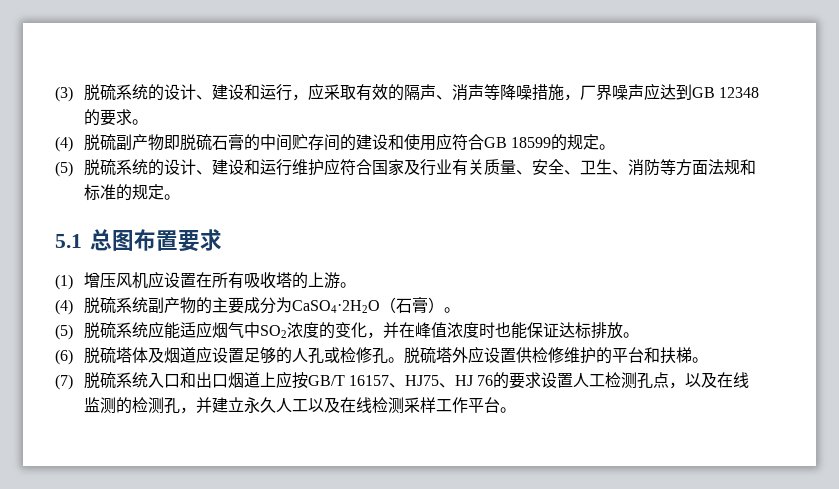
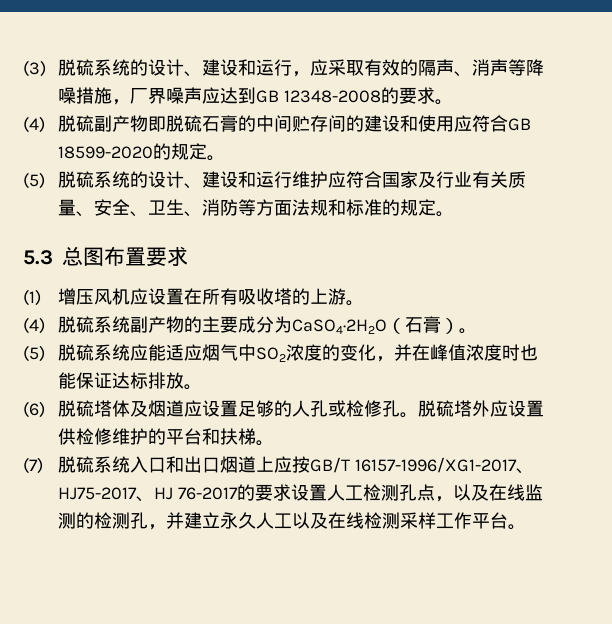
[718,87,759,98] 12348 -> [283,90,381,103] 12348-2008
[510,137,551,148] 18599 -> [57,146,153,159] 18599-2020
[55,234,82,248] 5.1 -> [23,250,53,265] 5.3
[348,375,494,388] 16157、HJ75、HJ 76 -> [354,457,534,474] [57,487,238,502] 16157-1996/XG1-2017、HJ75-2017、HJ 76-2017

